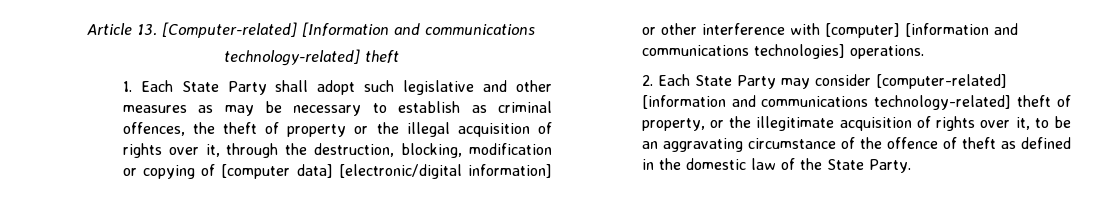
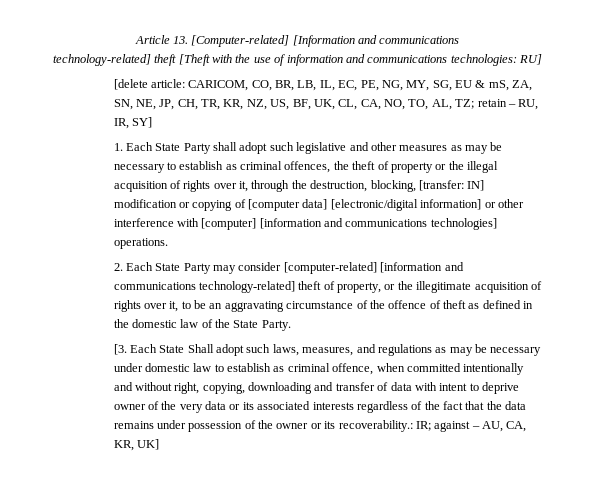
(399, 56) none -> [178,54,543,66] [113,79,533,91] [113,99,539,110] [113,117,152,129] [Theft with the use of information and communications technologies: RU] // [delete article: CARICOM, CO, BR, LB, IL, EC, PE, NG, MY, SG, EU & mS, ZA, SN, NE, JP, CH, TR, KR, NZ, US, BF, UK, CL, CA, NO, TO, AL, TZ; retain – RU, IR, SY]
(463, 150) none -> [418,180,485,191] [transfer: IN]
(911, 166) none -> [113,344,542,356] [113,363,525,375] [113,382,519,394] [113,401,527,413] [113,420,527,432] [113,439,159,451] // [3. Each State Shall adopt such laws, measures, and regulations as may be necessary under domestic law to establish as criminal offence, when committed intentionally and without right, copying, downloading and transfer of data with intent to deprive owner of the very data or its associated interests regardless of the fact that the data remains under possession of the owner or its recoverability.: IR; against – AU, CA, KR, UK]

